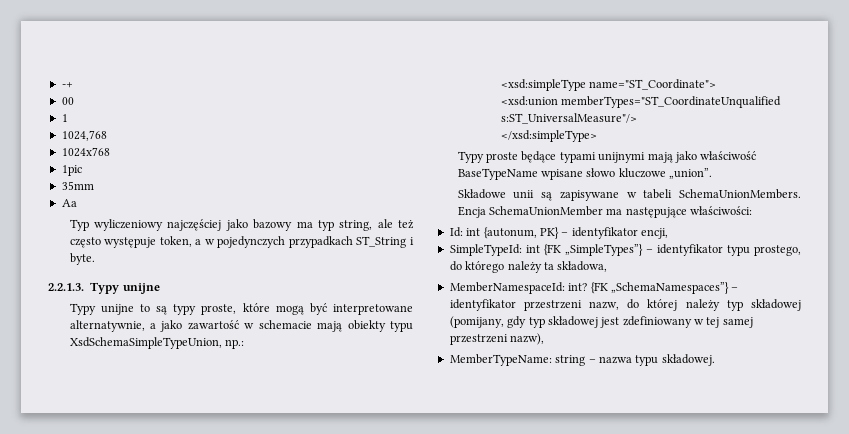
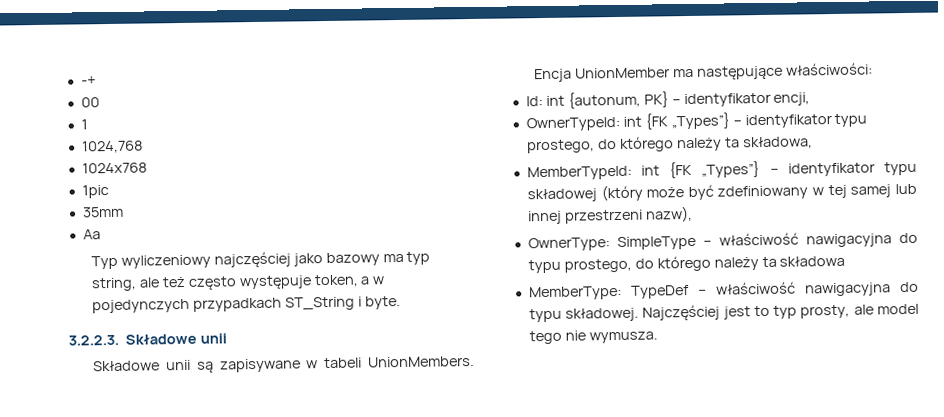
[48,282,160,294] [69,303,413,315] [69,320,414,332] [69,337,245,349] [500,79,717,91] [500,96,782,108] [500,113,637,124] [500,130,597,142] [457,151,757,163] [457,168,713,180] 2.2.1.3. Typy unijne // Typy unijne to są typy proste, które mogą być interpretowane alternatywnie, a jako zawartość w schemacie mają obiekty typu XsdSchemaSimpleTypeUnion, np.: // <xsd:simpleType name="ST_Coordinate"> // <xsd:union memberTypes="ST_CoordinateUnqualified s:ST_UniversalMeasure"/> // </xsd:simpleType> // Typy proste będące typami unijnymi mają jako właściwość BaseTypeName wpisane słowo kluczowe „union”. -> [68,333,228,346] 3.2.2.3. Składowe unii
[679,189,801,199] [457,206,604,218] SchemaUnionMembers. Encja SchemaUnionMember -> [368,355,475,368] [533,67,670,83] UnionMembers. Encja UnionMember
[449,244,643,256] SimpleTypeId: int {FK „SimpleTypes”} -> [525,112,730,132] OwnerTypeId: int {FK „Types”}
[449,282,739,294] [449,299,801,311] [449,316,620,328] MemberNamespaceId: int? {FK „SchemaNamespaces”} – identyfikator przestrzeni nazw, do której należy typ składowej (pomijany, gdy typ składowej jest -> [526,161,917,181] [526,184,714,203] MemberTypeId: int {FK „Types”} – identyfikator typu składowej (który może być
(753, 322) none -> [895,183,918,195] [527,210,562,225] lub innej
[449,354,715,366] MemberTypeName: string – nazwa typu składowej. -> [527,232,918,252] [527,255,846,274] [528,281,919,301] [528,303,919,323] [528,330,658,345] OwnerType: SimpleType – właściwość nawigacyjna do typu prostego, do którego należy ta składowa // MemberType: TypeDef – właściwość nawigacyjna do typu składowej. Najczęściej jest to typ prosty, ale model tego nie wymusza.

